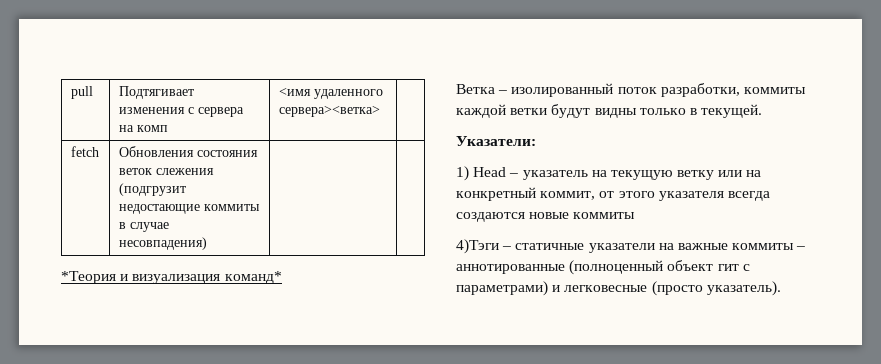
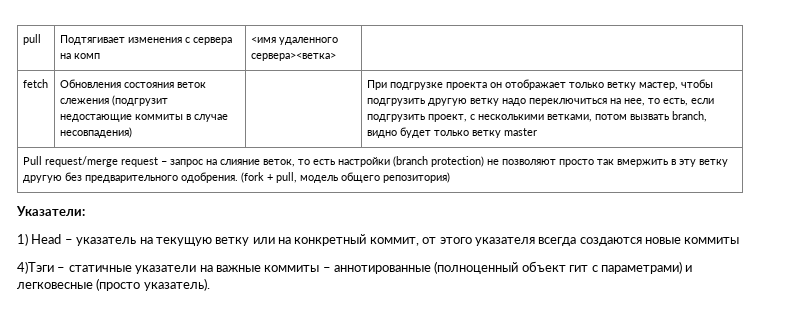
[61,271,282,284] [456,83,806,97] [456,104,763,118] // *Теория и визуализация команд* // Ветка – изолированный поток разработки, коммиты каждой ветки будут видны только в текущей. -> [366,79,713,90] [366,98,714,106] [366,111,707,122] [366,127,537,138] [22,156,728,167] [22,172,450,183] При подгрузке проекта он отображает только ветку мастер, чтобы подгрузить другую ветку надо переключиться на нее, то есть, если подгрузить проект, с несколькими ветками, потом вызвать branch, видно будет только ветку master // Pull request/merge request – запрос на слияние веток, то есть настройки (branch protection) не позволяют просто так вмержить в эту ветку другую без предварительного одобрения. (fork + pull, модель общего репозитория)

